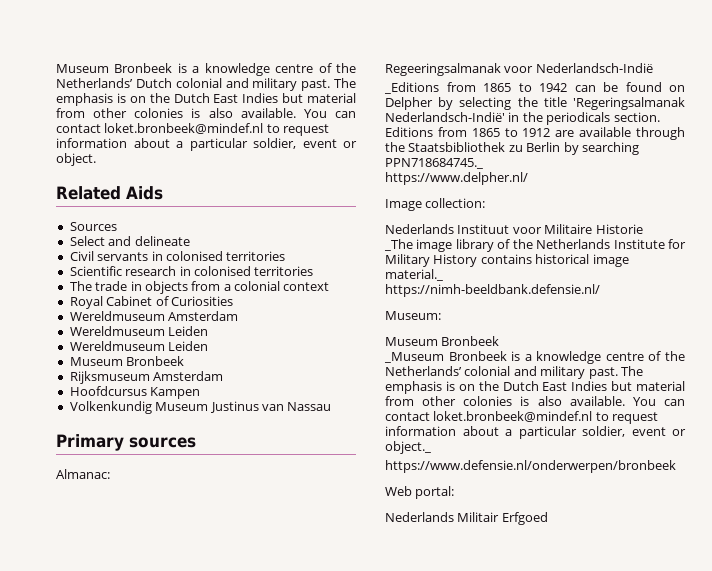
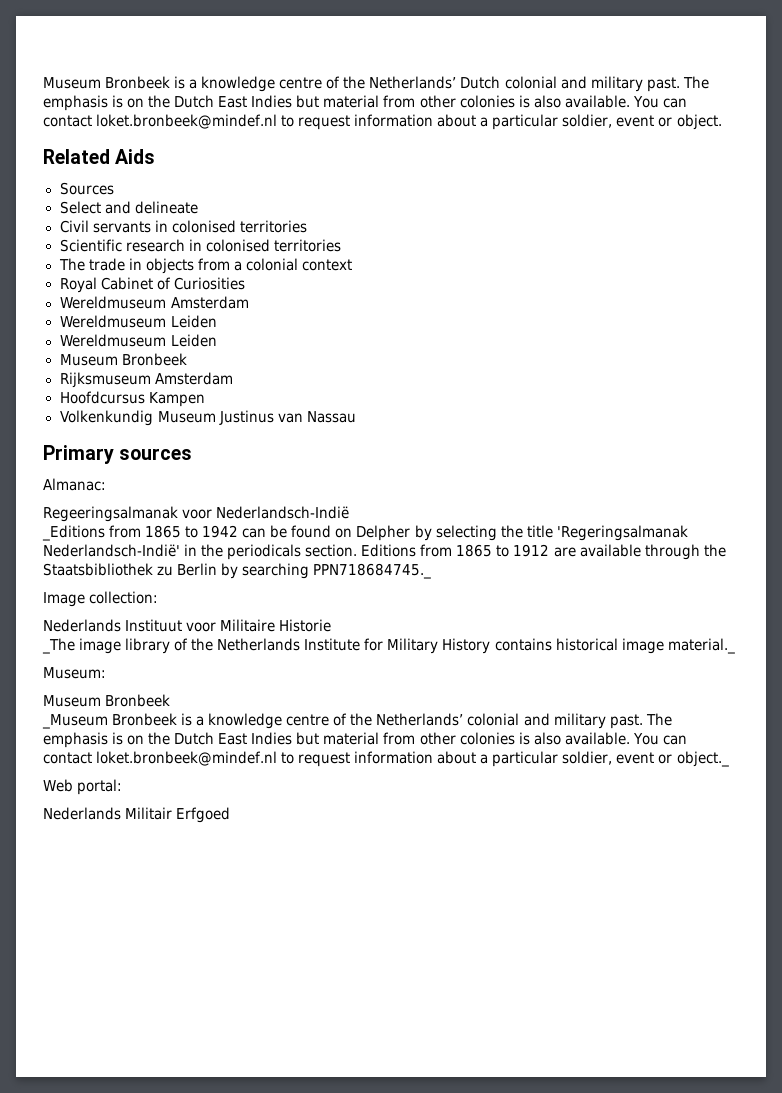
[385,172,528,185] // https://www.delpher.nl/ -> (432, 571) none
[385,284,600,297] // https://nimh-beeldbank.defensie.nl/ -> (735, 646) none
[385,460,676,473] // https://www.defensie.nl/onderwerpen/bronbeek -> (729, 759) none

